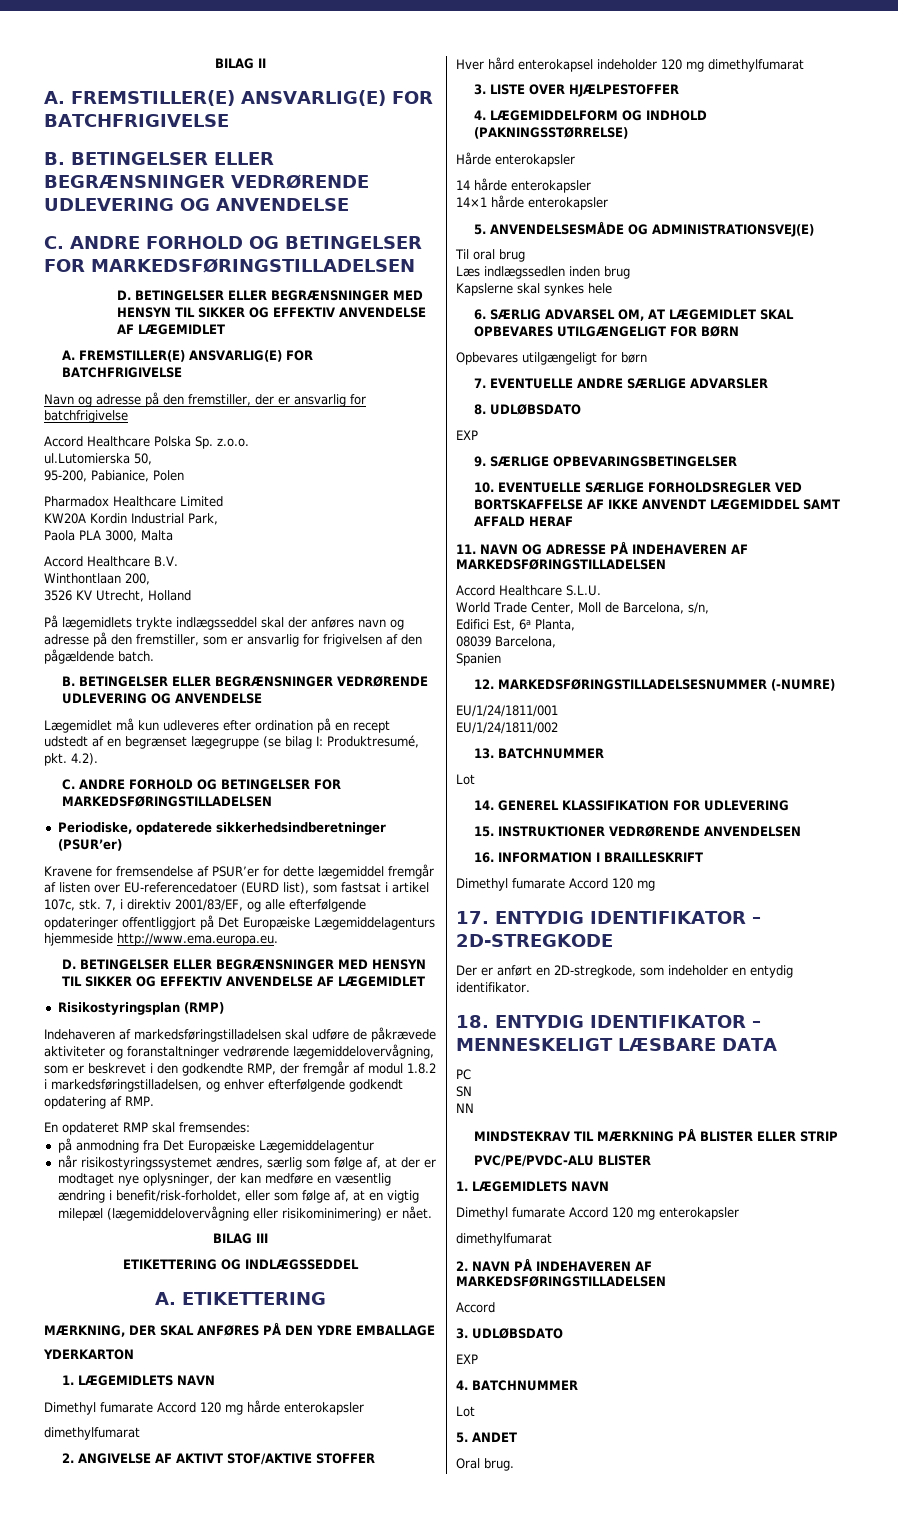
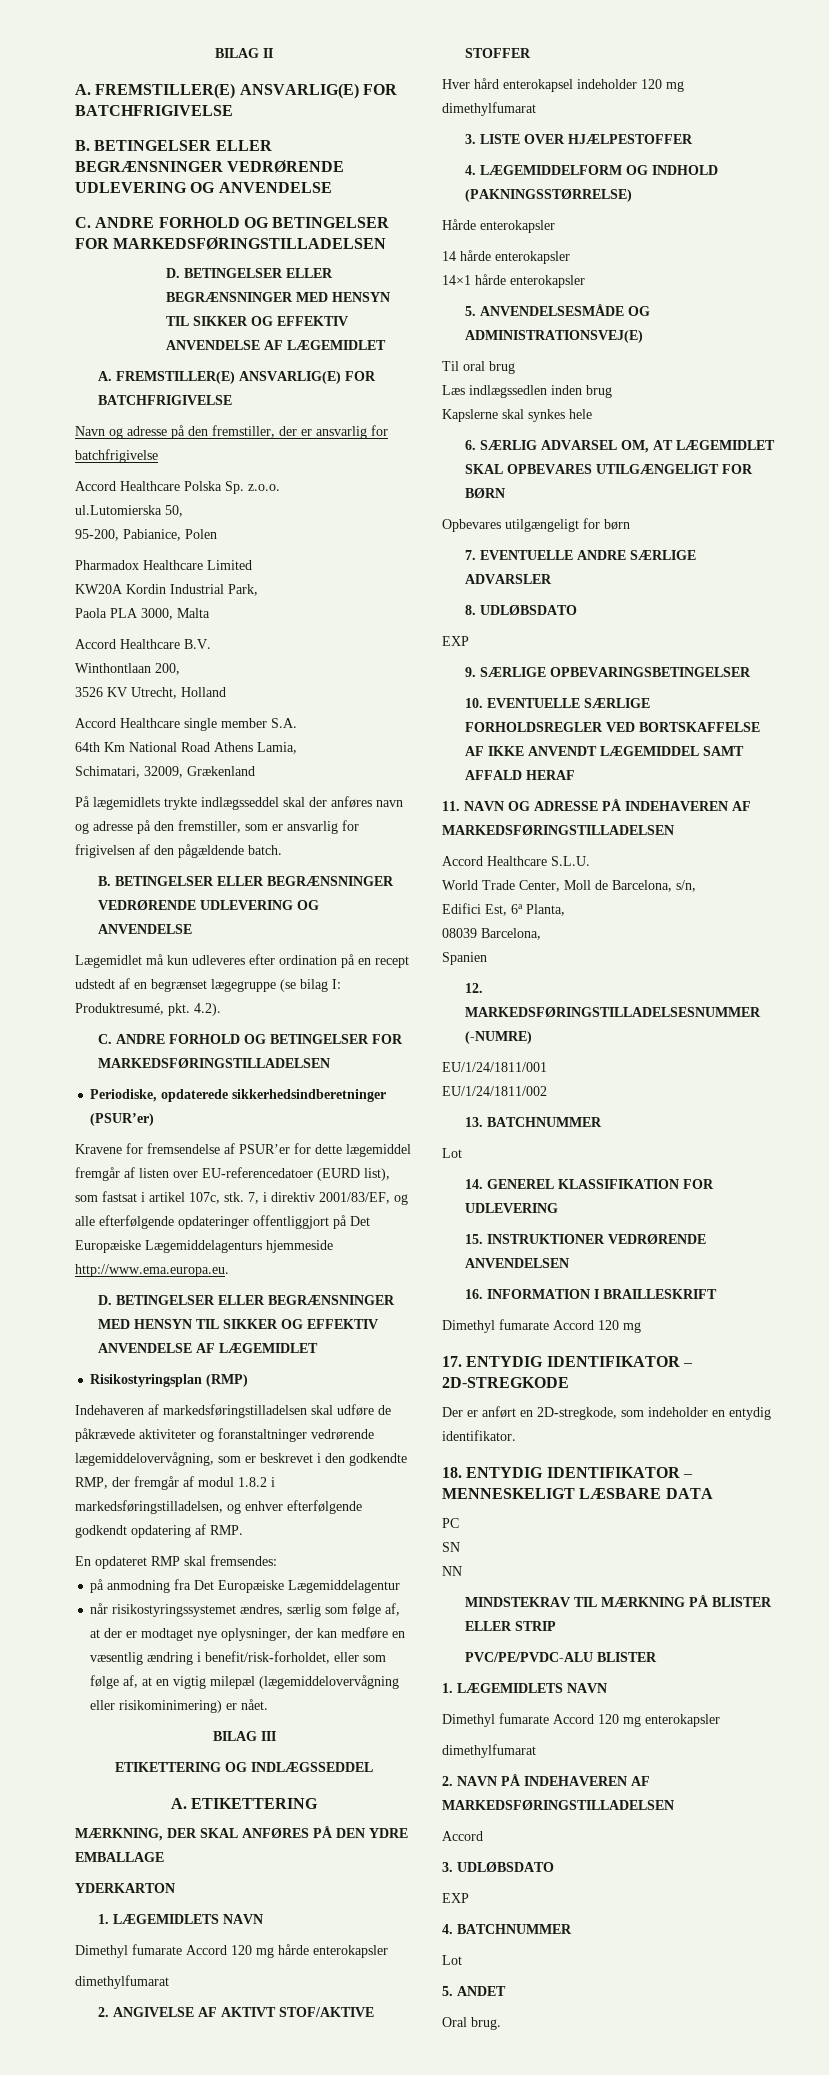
(191, 595) none -> [75,718,297,731] [75,742,297,754] [75,766,255,778] // Accord Healthcare single member S.A. // 64th Km National Road Athens Lamia, // Schimatari, 32009, Grækenland

